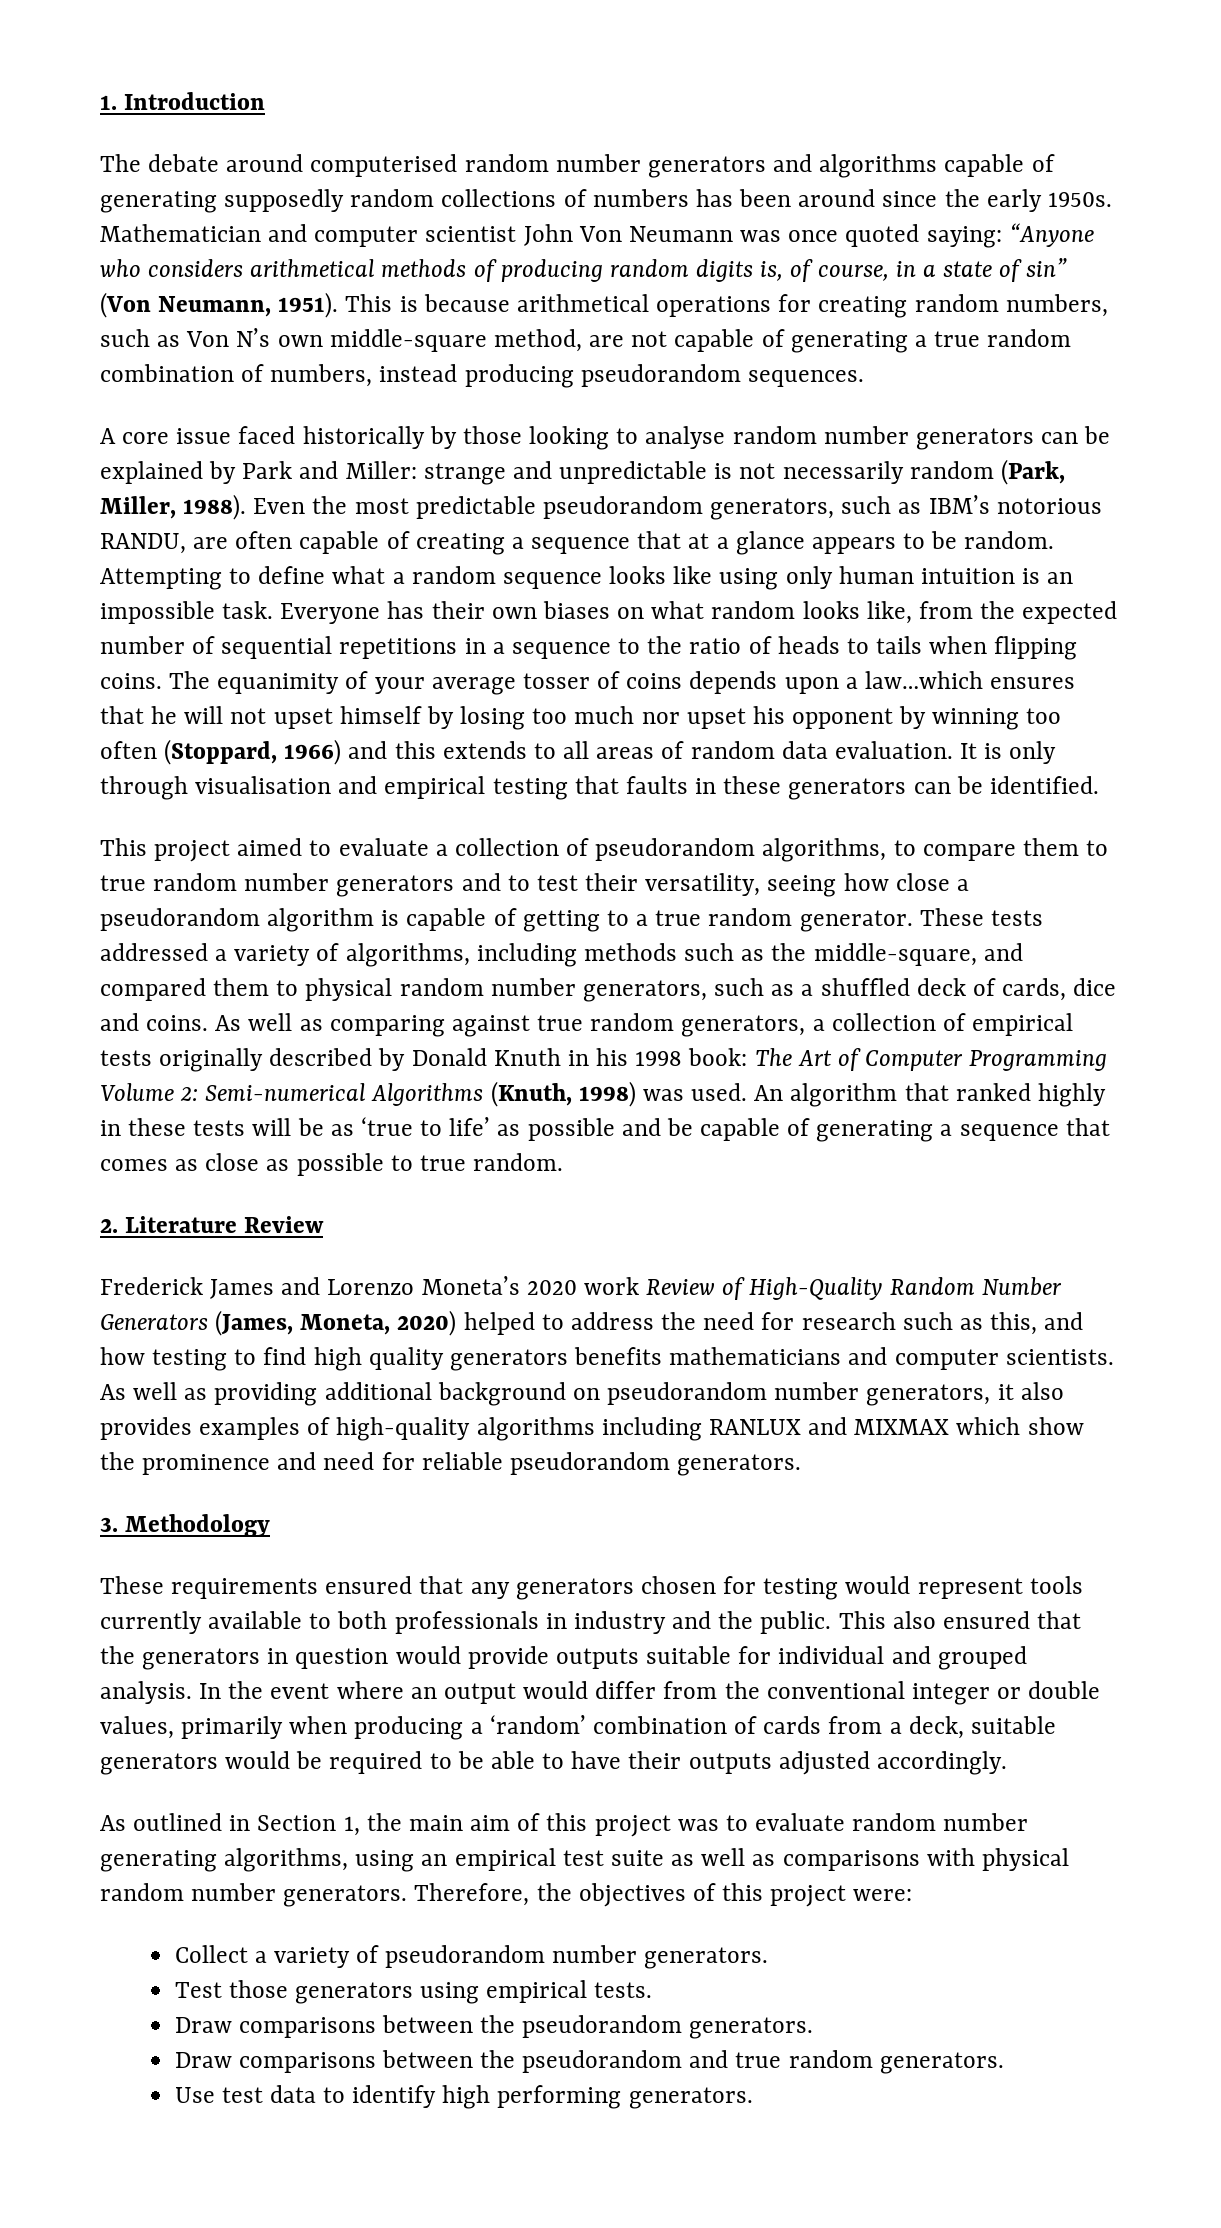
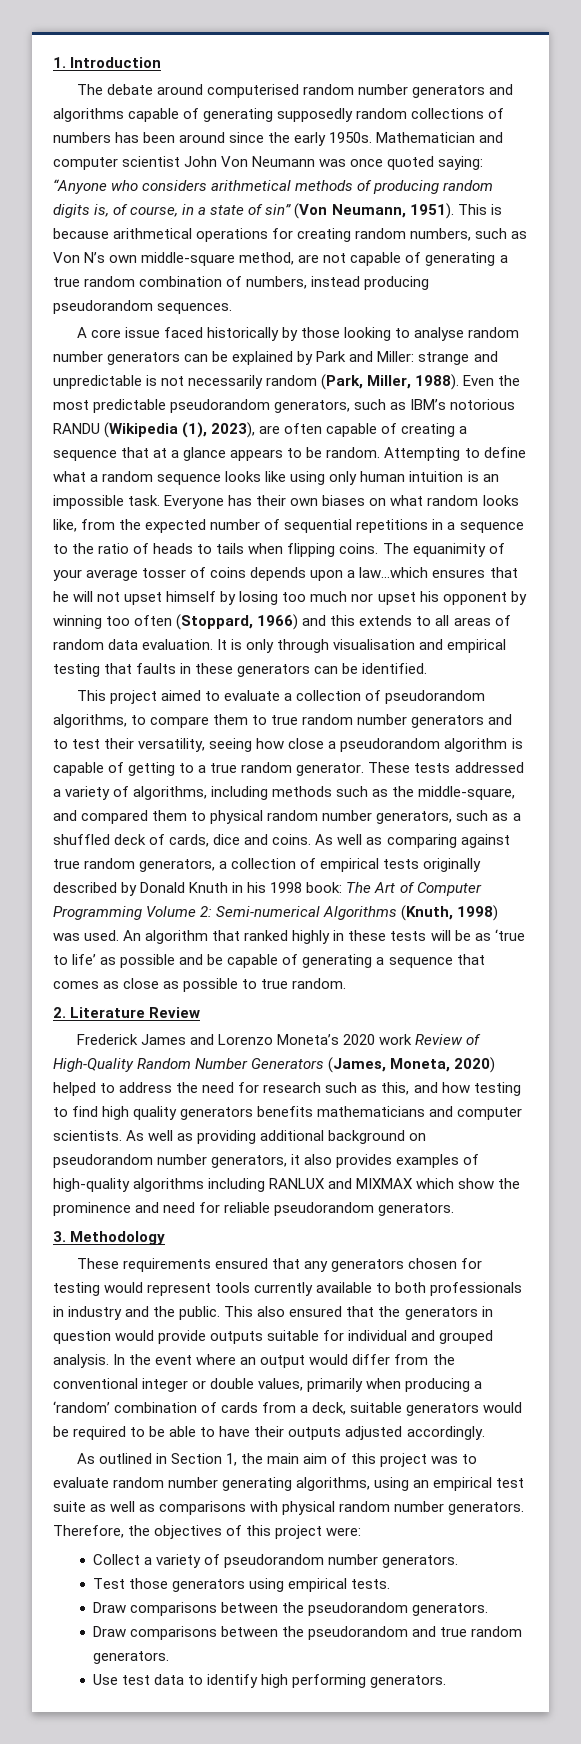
[100,533,186,554] RANDU, -> [53,422,256,438] RANDU (Wikipedia (1), 2023),

